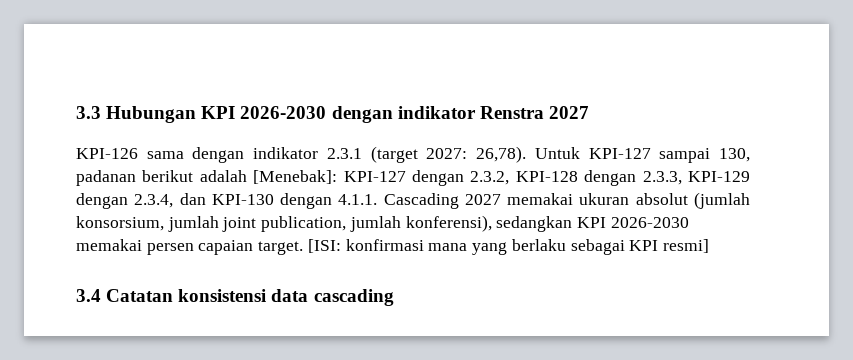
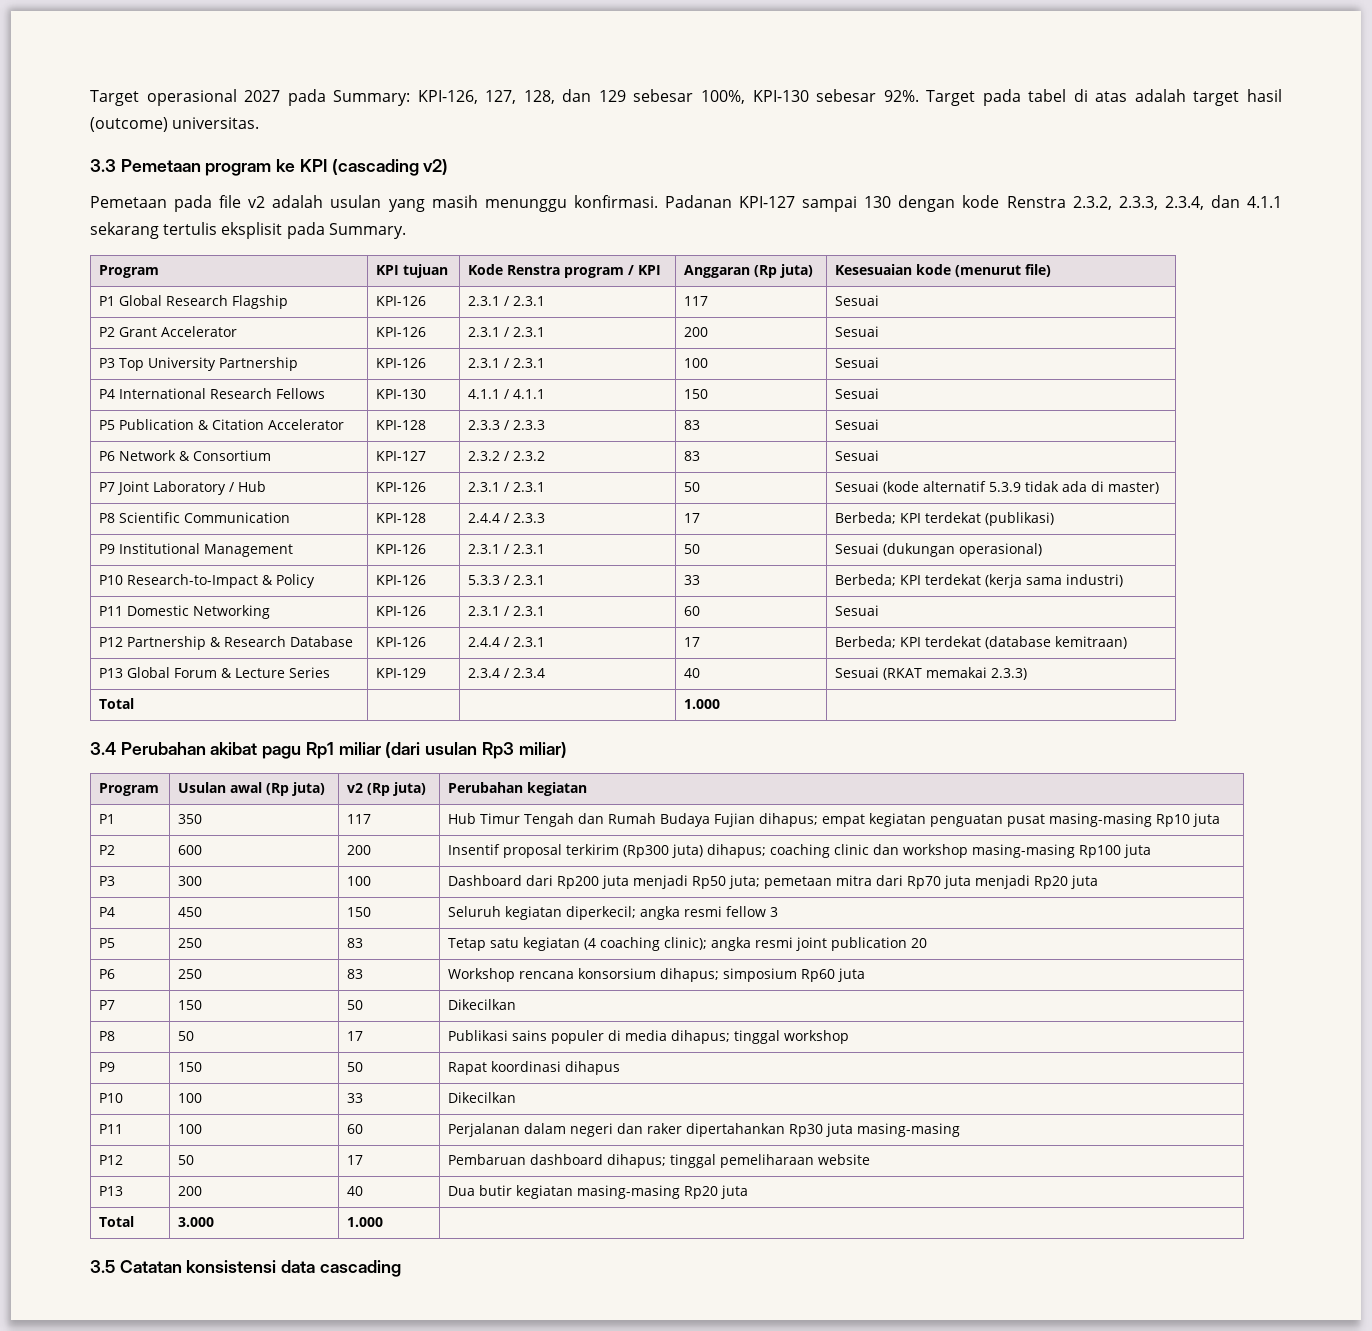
[76,106,589,123] [76,146,751,163] [76,170,750,186] [76,192,750,209] [76,215,689,232] [76,239,709,255] [76,289,101,302] 3.3 Hubungan KPI 2026-2030 dengan indikator Renstra 2027 // KPI-126 sama dengan indikator 2.3.1 (target 2027: 26,78). Untuk KPI-127 sampai 130, padanan berikut adalah [Menebak]: KPI-127 dengan 2.3.2, KPI-128 dengan 2.3.3, KPI-129 dengan 2.3.4, dan KPI-130 dengan 4.1.1. Cascading 2027 memakai ukuran absolut (jumlah konsorsium, jumlah joint publication, jumlah konferensi), sedangkan KPI 2026-2030 memakai persen capaian target. [ISI: konfirmasi mana yang berlaku sebagai KPI resmi] // 3.4 -> [90,89,1282,106] [90,117,260,132] [90,159,449,176] [90,195,1282,212] [90,222,406,239] [99,265,160,278] [376,264,449,278] [468,264,662,278] [684,264,814,278] [835,264,1052,277] [99,295,289,309] [376,296,427,306] [468,296,546,306] [684,296,709,306] [835,295,880,306] [99,326,238,337] [376,327,427,337] [468,327,546,337] [684,327,709,337] [835,326,880,337] [99,357,299,371] [376,358,427,368] [468,358,546,368] [684,358,709,368] [835,357,880,368] [99,388,326,399] [376,389,427,399] [468,389,546,399] [684,389,709,399] [835,388,880,399] [99,419,345,430] [376,420,427,430] [468,420,546,430] [684,420,701,430] [835,419,880,430] [99,450,272,461] [376,451,427,461] [468,451,546,461] [684,451,701,461] [835,450,880,461] [99,481,267,495] [376,482,427,492] [468,482,546,492] [684,482,701,492] [835,481,1160,494] [99,512,291,523] [376,513,427,523] [468,513,546,523] [684,513,701,523] [835,512,1055,526] [99,543,294,557] [376,544,427,554] [468,544,546,554] [684,544,701,554] [835,543,1043,557] [99,574,316,588] [376,575,427,585] [468,575,546,585] [684,575,701,585] [835,574,1124,588] [99,605,271,619] [376,606,427,616] [468,606,546,616] [684,606,701,616] [835,605,880,616] [99,636,354,650] [376,637,427,647] [468,637,546,647] [684,637,701,647] [835,636,1128,649] [99,667,331,678] [376,668,427,678] [468,668,546,678] [684,668,701,678] [835,667,1028,680] [99,698,135,709] [684,699,721,709] [90,742,567,759] [99,783,160,796] [178,782,326,796] [347,782,427,796] [448,782,588,796] [99,814,116,824] [178,814,203,824] [347,814,372,824] [448,813,1221,827] [99,845,116,855] [178,845,203,855] [347,845,372,855] [448,844,1152,858] [99,876,116,886] [178,876,203,886] [347,876,372,886] [448,875,1099,889] [99,907,116,917] [178,907,203,917] [347,907,372,917] [448,906,779,920] [99,938,116,948] [178,938,203,948] [347,938,364,948] [448,937,928,951] [99,969,116,979] [178,969,203,979] [347,969,364,979] [448,968,866,982] [99,1000,116,1010] [178,1000,203,1010] [347,1000,364,1010] [448,999,517,1010] [99,1031,116,1041] [178,1031,195,1041] [347,1031,364,1041] [448,1030,850,1044] [99,1062,116,1072] [178,1062,203,1072] [347,1062,364,1072] [448,1061,621,1075] [99,1093,124,1103] [178,1093,203,1103] [347,1093,364,1103] [448,1092,517,1103] [99,1124,124,1134] [178,1124,203,1134] [347,1124,364,1134] [448,1123,961,1137] [99,1155,124,1165] [178,1155,195,1165] [347,1155,364,1165] [448,1154,871,1168] [99,1186,124,1196] [178,1186,203,1196] [347,1186,364,1196] [448,1185,749,1199] [99,1216,135,1227] [178,1217,215,1227] [347,1217,384,1227] [90,1260,115,1273] Target operasional 2027 pada Summary: KPI-126, 127, 128, dan 129 sebesar 100%, KPI-130 sebesar 92%. Target pada tabel di atas adalah target hasil (outcome) universitas. // 3.3 Pemetaan program ke KPI (cascading v2) // Pemetaan pada file v2 adalah usulan yang masih menunggu konfirmasi. Padanan KPI-127 sampai 130 dengan kode Renstra 2.3.2, 2.3.3, 2.3.4, dan 4.1.1 sekarang tertulis eksplisit pada Summary. // Program | KPI tujuan | Kode Renstra program / KPI | Anggaran (Rp juta) | Kesesuaian kode (menurut file) // P1 Global Research Flagship | KPI-126 | 2.3.1 / 2.3.1 | 117 | Sesuai // P2 Grant Accelerator | KPI-126 | 2.3.1 / 2.3.1 | 200 | Sesuai // P3 Top University Partnership | KPI-126 | 2.3.1 / 2.3.1 | 100 | Sesuai // P4 International Research Fellows | KPI-130 | 4.1.1 / 4.1.1 | 150 | Sesuai // P5 Publication & Citation Accelerator | KPI-128 | 2.3.3 / 2.3.3 | 83 | Sesuai // P6 Network & Consortium | KPI-127 | 2.3.2 / 2.3.2 | 83 | Sesuai // P7 Joint Laboratory / Hub | KPI-126 | 2.3.1 / 2.3.1 | 50 | Sesuai (kode alternatif 5.3.9 tidak ada di master) // P8 Scientific Communication | KPI-128 | 2.4.4 / 2.3.3 | 17 | Berbeda; KPI terdekat (publikasi) // P9 Institutional Management | KPI-126 | 2.3.1 / 2.3.1 | 50 | Sesuai (dukungan operasional) // P10 Research-to-Impact & Policy | KPI-126 | 5.3.3 / 2.3.1 | 33 | Berbeda; KPI terdekat (kerja sama industri) // P11 Domestic Networking | KPI-126 | 2.3.1 / 2.3.1 | 60 | Sesuai // P12 Partnership & Research Database | KPI-126 | 2.4.4 / 2.3.1 | 17 | Berbeda; KPI terdekat (database kemitraan) // P13 Global Forum & Lecture Series | KPI-129 | 2.3.4 / 2.3.4 | 40 | Sesuai (RKAT memakai 2.3.3) // Total | | | 1.000 | // 3.4 Perubahan akibat pagu Rp1 miliar (dari usulan Rp3 miliar) // Program | Usulan awal (Rp juta) | v2 (Rp juta) | Perubahan kegiatan // P1 | 350 | 117 | Hub Timur Tengah dan Rumah Budaya Fujian dihapus; empat kegiatan penguatan pusat masing-masing Rp10 juta // P2 | 600 | 200 | Insentif proposal terkirim (Rp300 juta) dihapus; coaching clinic dan workshop masing-masing Rp100 juta // P3 | 300 | 100 | Dashboard dari Rp200 juta menjadi Rp50 juta; pemetaan mitra dari Rp70 juta menjadi Rp20 juta // P4 | 450 | 150 | Seluruh kegiatan diperkecil; angka resmi fellow 3 // P5 | 250 | 83 | Tetap satu kegiatan (4 coaching clinic); angka resmi joint publication 20 // P6 | 250 | 83 | Workshop rencana konsorsium dihapus; simposium Rp60 juta // P7 | 150 | 50 | Dikecilkan // P8 | 50 | 17 | Publikasi sains populer di media dihapus; tinggal workshop // P9 | 150 | 50 | Rapat koordinasi dihapus // P10 | 100 | 33 | Dikecilkan // P11 | 100 | 60 | Perjalanan dalam negeri dan raker dipertahankan Rp30 juta masing-masing // P12 | 50 | 17 | Pembaruan dashboard dihapus; tinggal pemeliharaan website // P13 | 200 | 40 | Dua butir kegiatan masing-masing Rp20 juta // Total | 3.000 | 1.000 | // 3.5

